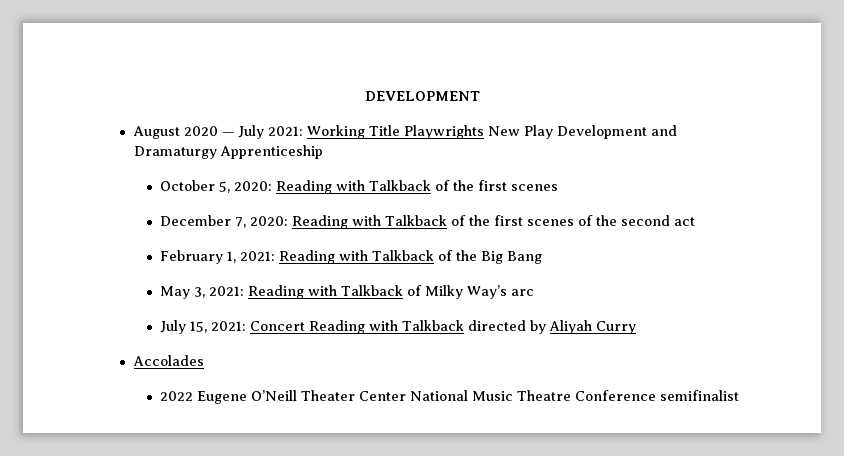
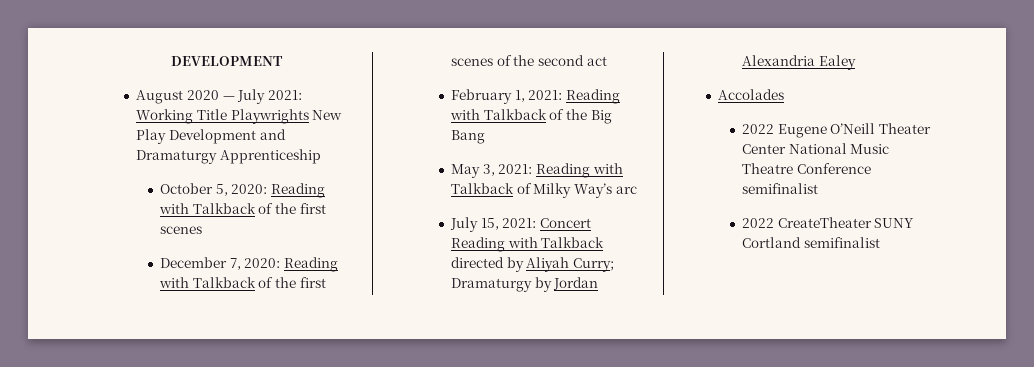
[596,321,637,334] Curry -> [573,258,615,272] [451,277,599,292] [742,55,856,70] Curry; Dramaturgy by Jordan Alexandria Ealey
(740, 395) none -> [742,217,915,228] [742,237,880,248] // 2022 CreateTheater SUNY Cortland semifinalist

